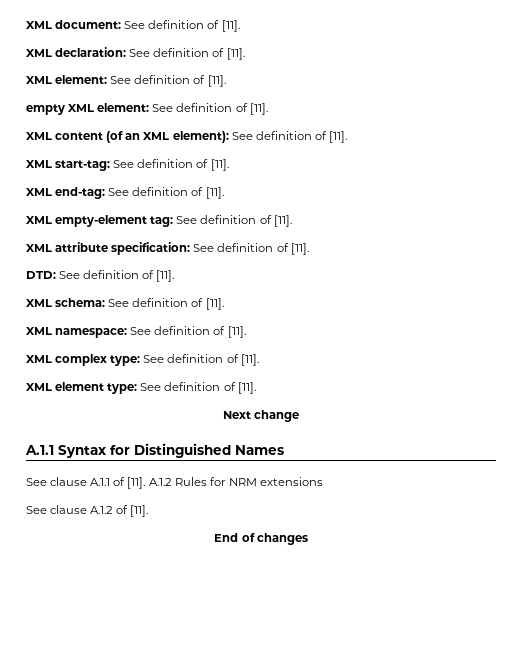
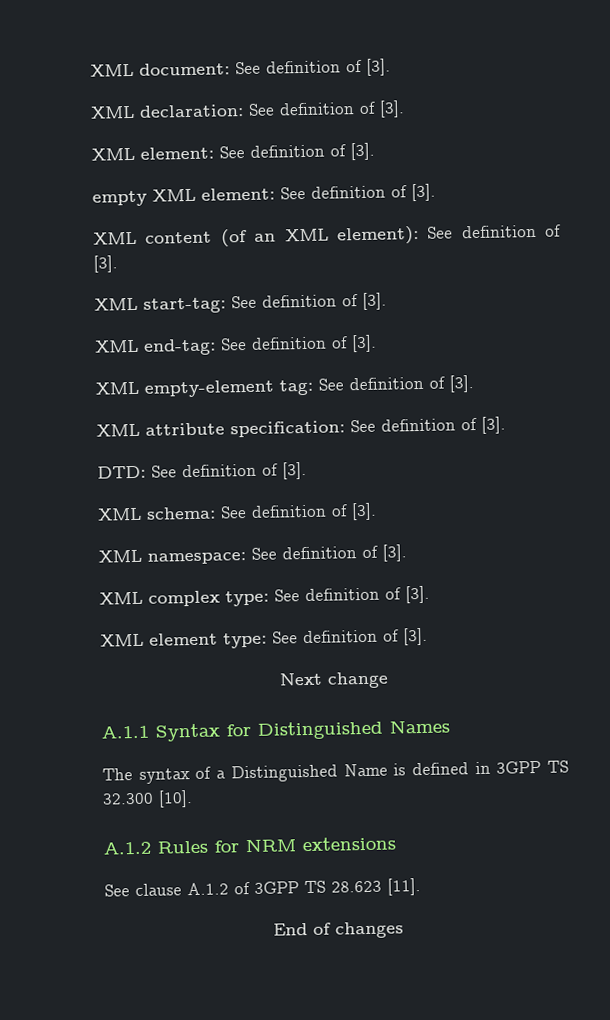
[221,20,240,32] [11]. -> [366,58,391,76] [3].
[226,48,245,60] [26,75,226,87] [11]. // XML element: See definition of [11]. -> [379,100,405,118] [91,142,375,161] [3]. // XML element: See definition of [3].
[249,103,268,115] [11]. -> [411,183,436,202] [3].
[328,131,347,143] [11]. -> [93,255,118,273] [3].
[210,159,229,171] [11]. -> [362,292,387,310] [3].
[205,187,224,199] [11]. -> [351,334,377,353] [3].
[273,215,292,227] [11]. -> [449,375,474,393] [3].
[290,243,309,255] [11]. -> [481,416,506,434] [3].
[156,270,175,282] [11]. -> [282,461,307,480] [3].
[205,298,224,310] [11]. -> [351,502,377,521] [3].
[227,326,246,338] [11]. -> [382,544,407,562] [3].
[240,354,259,366] [11]. -> [405,585,430,604] [3].
[237,382,256,394] [11]. -> [403,627,428,646] [3].
[26,477,146,489] See clause A.1.1 of [11]. -> [102,760,569,784] [102,790,193,808] The syntax of a Distinguished Name is defined in 3GPP TS 32.300 [10]. //
(129, 509) none -> [254,880,382,894] 3GPP TS 28.623

